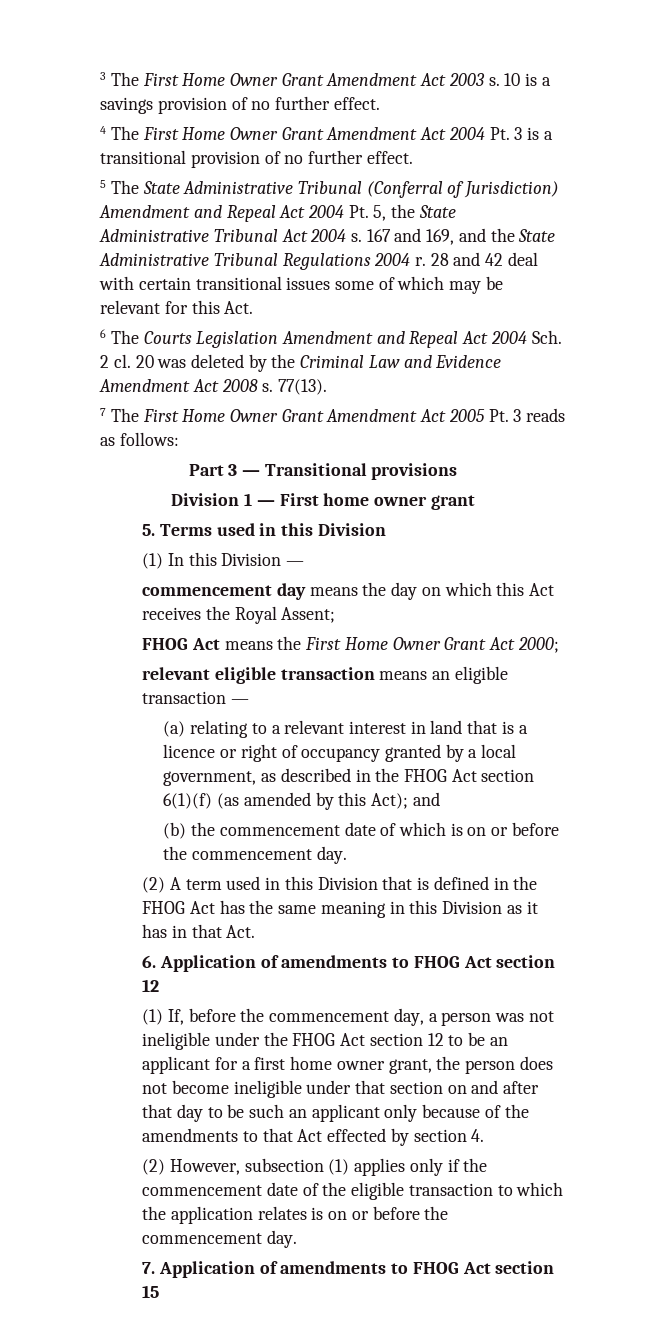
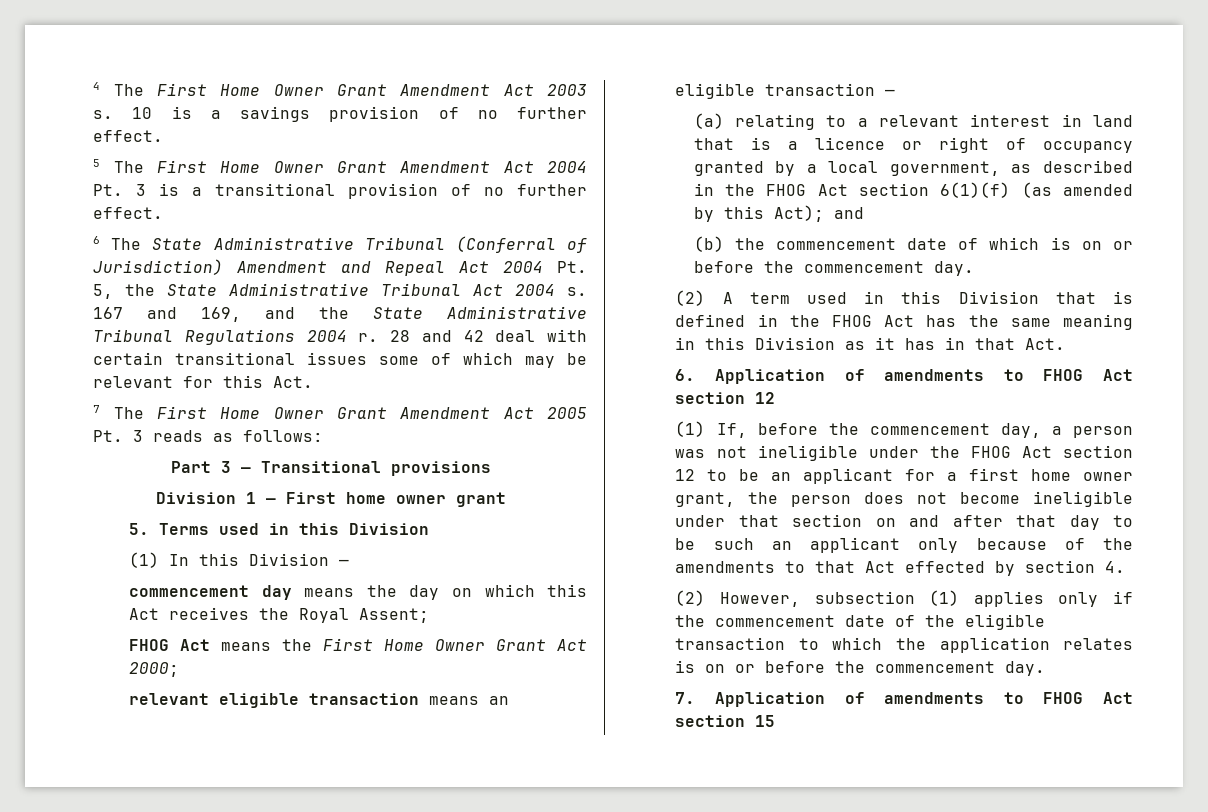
[100,72,107,80] 3 -> [93,82,101,90] 4
[100,126,107,134] 4 -> [93,159,101,167] 5
[100,180,107,188] 5 -> [93,236,101,244] 6
[100,329,562,348] [100,354,502,372] [99,379,327,395] // 6 The Courts Legislation Amendment and Repeal Act 2004 Sch. 2 cl. 20 was deleted by the Criminal Law and Evidence Amendment Act 2008 s. 77(13). -> (314, 382) none

